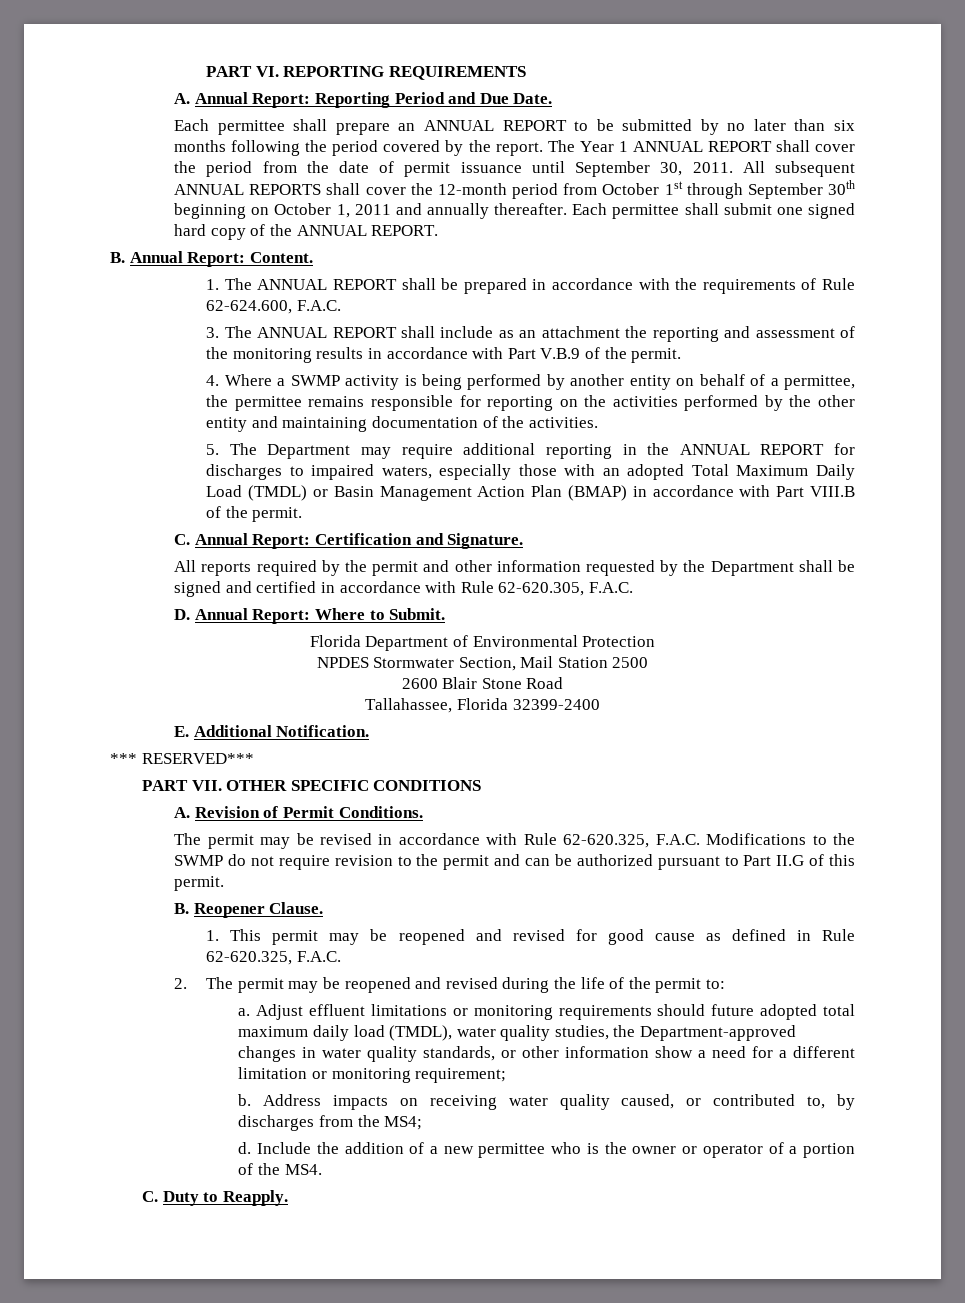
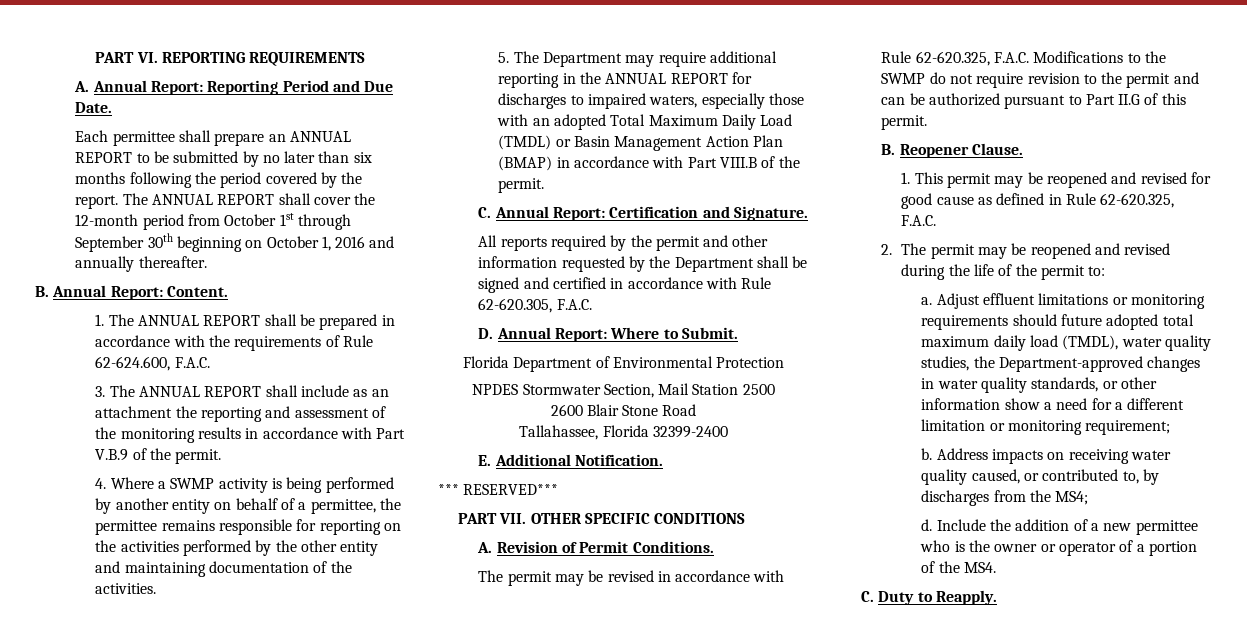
[579,141,628,152] Year 1 -> (148, 199) none
[206,161,855,177] [174,183,433,195] period from the date of permit issuance until September 30, 2011. All subsequent ANNUAL REPORTS shall cover the -> (376, 199) none
[354,204,391,215] 2011 -> [335,236,366,248] 2016
[572,203,855,219] [174,224,439,240] Each permittee shall submit one signed hard copy of the ANNUAL REPORT. -> (207, 262) none

